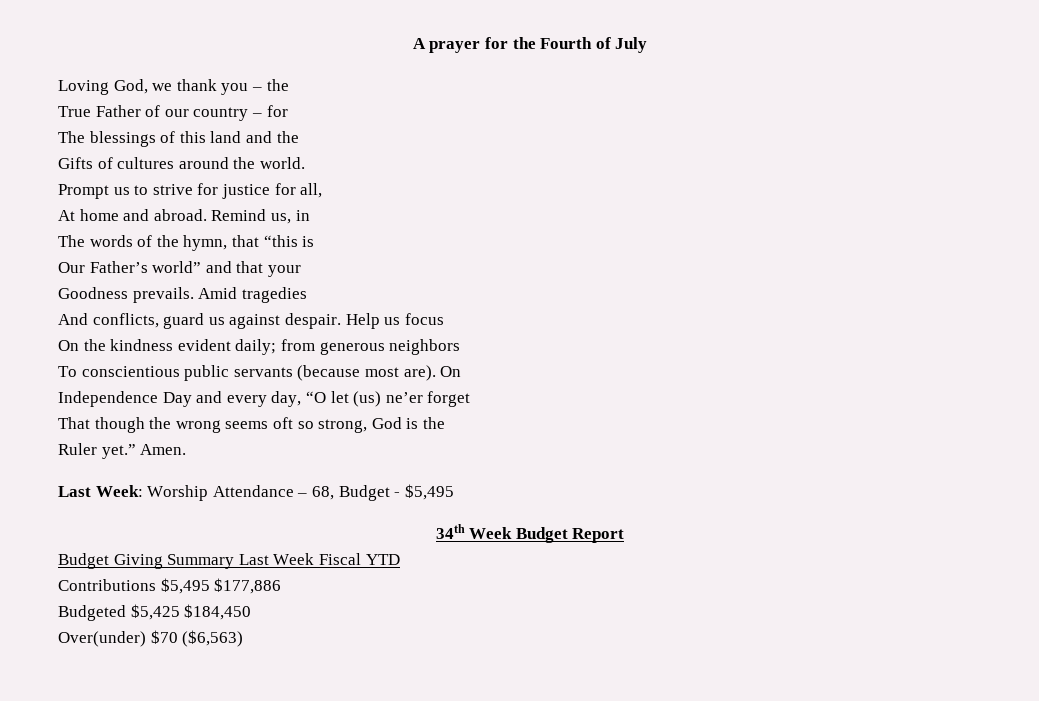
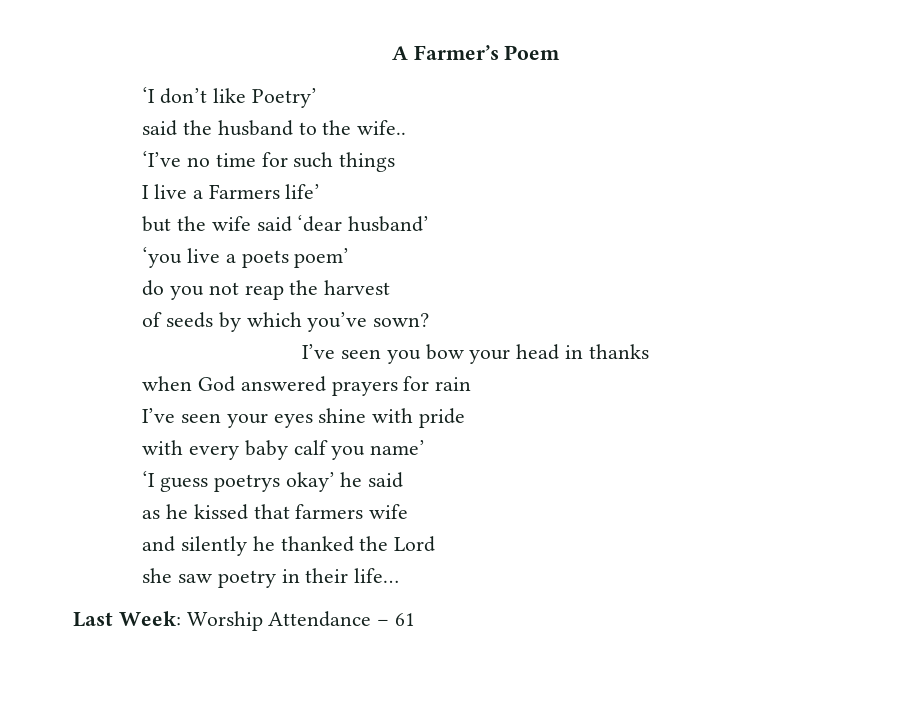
[429,37,648,53] [58,79,289,95] [58,105,288,121] [58,131,299,147] [58,157,305,169] [58,183,323,199] [58,209,310,224] [58,235,315,251] [58,261,301,277] [58,287,307,303] [58,313,444,329] [58,339,461,355] [58,365,462,381] [58,391,471,407] [58,417,445,433] [58,443,187,459] prayer for the Fourth of July // Loving God, we thank you – the // True Father of our country – for // The blessings of this land and the // Gifts of cultures around the world. // Prompt us to strive for justice for all, // At home and abroad. Remind us, in // The words of the hymn, that “this is // Our Father’s world” and that your // Goodness prevails. Amid tragedies // And conflicts, guard us against despair. Help us focus // On the kindness evident daily; from generous neighbors // To conscientious public servants (because most are). On // Independence Day and every day, “O let (us) ne’er forget // That though the wrong seems oft so strong, God is the // Ruler yet.” Amen. -> [413,45,561,60] [142,87,317,108] [142,120,407,136] [142,151,396,172] [142,184,321,199] [142,215,430,232] [142,247,350,268] [142,280,391,300] [142,312,430,332] [302,344,649,364] [142,376,472,396] [142,408,466,428] [142,440,426,460] [142,471,404,492] [142,504,409,520] [142,536,436,556] [142,568,400,588] Farmer’s Poem // ‘I don’t like Poetry’ // said the husband to the wife.. // ‘I’ve no time for such things // I live a Farmers life’ // but the wife said ‘dear husband’ // ‘you live a poets poem’ // do you not reap the harvest // of seeds by which you’ve sown? // I’ve seen you bow your head in thanks // when God answered prayers for rain // I’ve seen your eyes shine with pride // with every baby calf you name’ // ‘I guess poetrys okay’ he said // as he kissed that farmers wife // and silently he thanked the Lord // she saw poetry in their life…
[311,484,454,501] [435,524,625,543] [58,553,400,569] [58,578,282,594] [58,604,252,621] [58,630,244,647] 68, Budget - $5,495 // 34th Week Budget Report // Budget Giving Summary Last Week Fiscal YTD // Contributions $5,495 $177,886 // Budgeted $5,425 $184,450 // Over(under) $70 ($6,563) -> [395,613,416,626] 61

